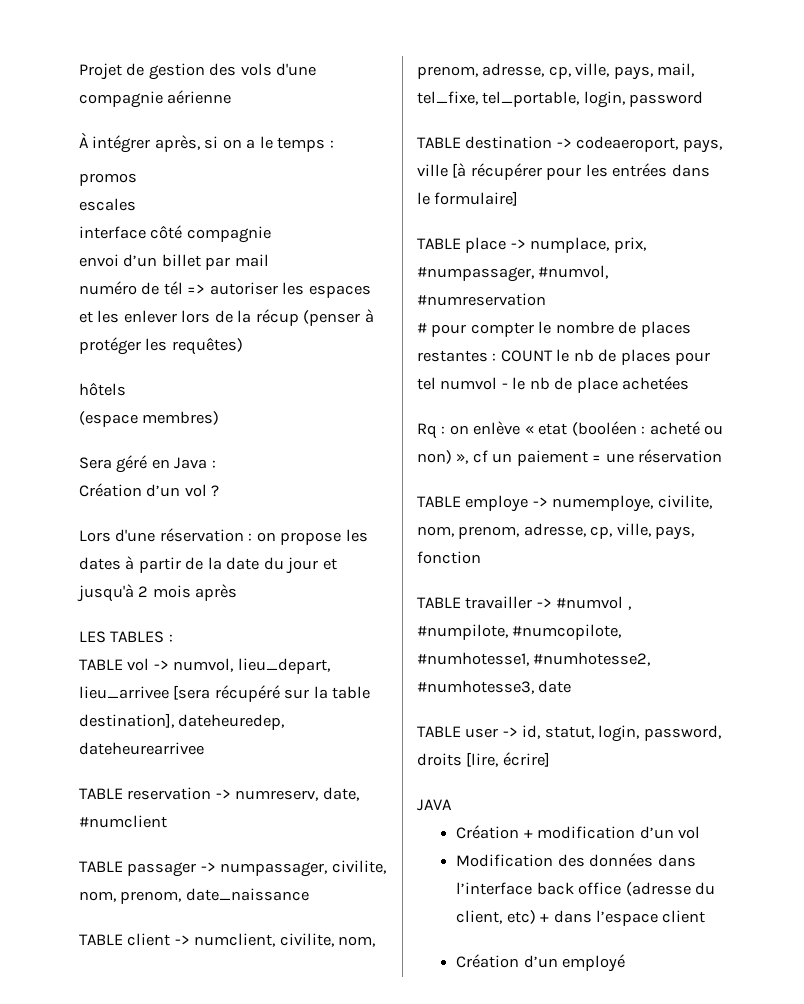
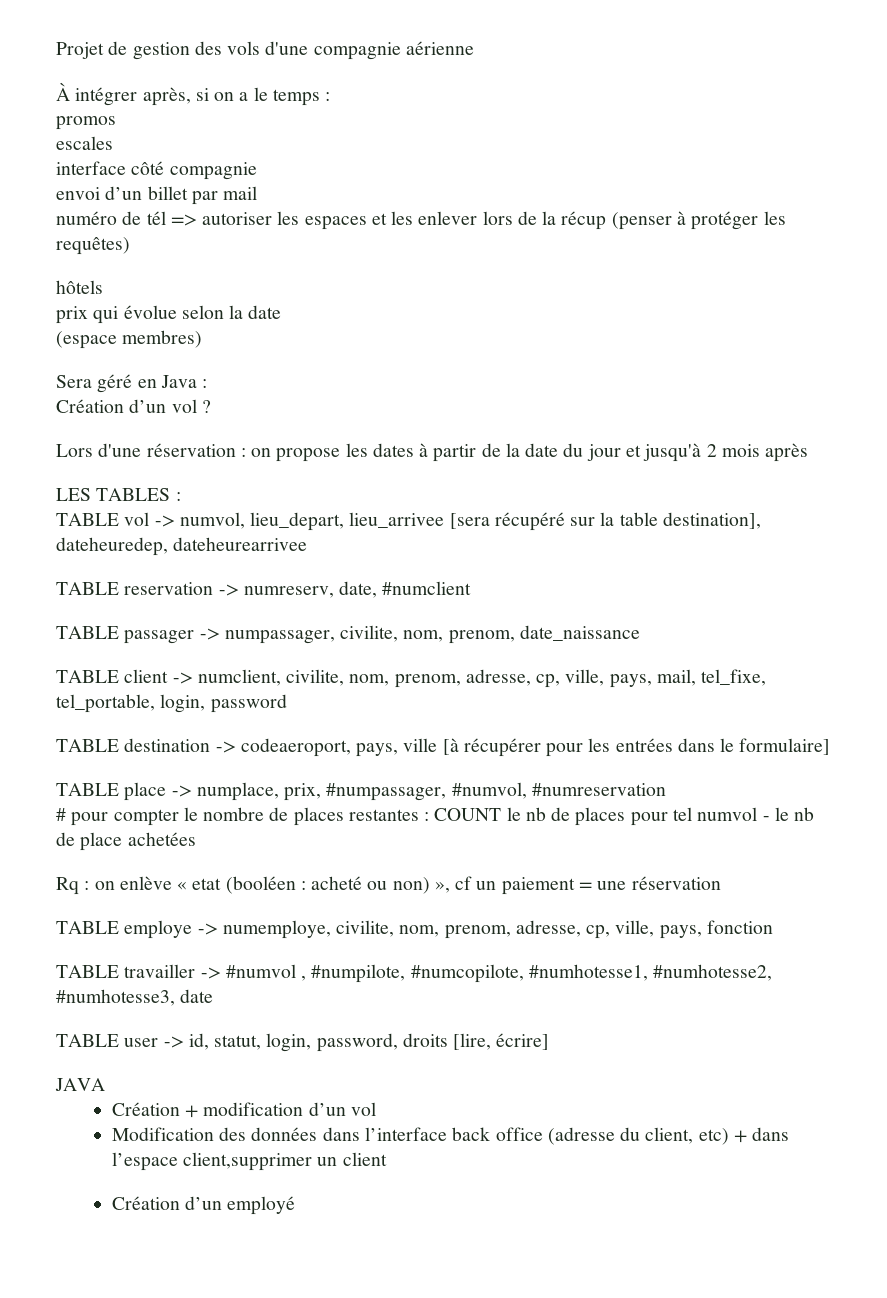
(126, 389) none -> [56,305,282,324] // prix qui évolue selon la date
(658, 918) none -> [183,1152,338,1171] client,supprimer un

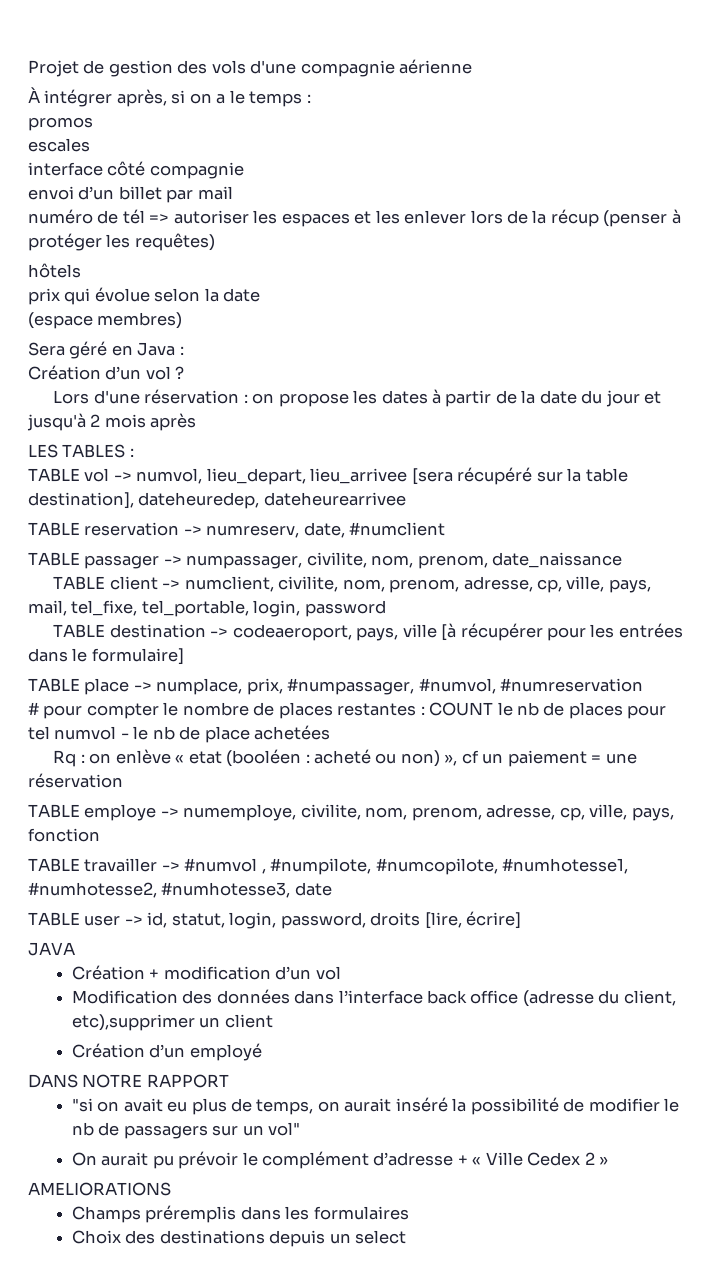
[698,1127,790,1145] [111,1152,313,1171] etc) + dans l’espace client,supprimer -> [71,1014,195,1031] etc),supprimer
(296, 1205) none -> [28,1074,229,1088] [71,1097,680,1115] [71,1122,300,1139] [71,1151,609,1169] [28,1182,171,1196] [71,1205,409,1223] [71,1230,406,1247] // DANS NOTRE RAPPORT // "si on avait eu plus de temps, on aurait inséré la possibilité de modifier le nb de passagers sur un vol" // On aurait pu prévoir le complément d’adresse + « Ville Cedex 2 » // AMELIORATIONS // Champs préremplis dans les formulaires // Choix des destinations depuis un select

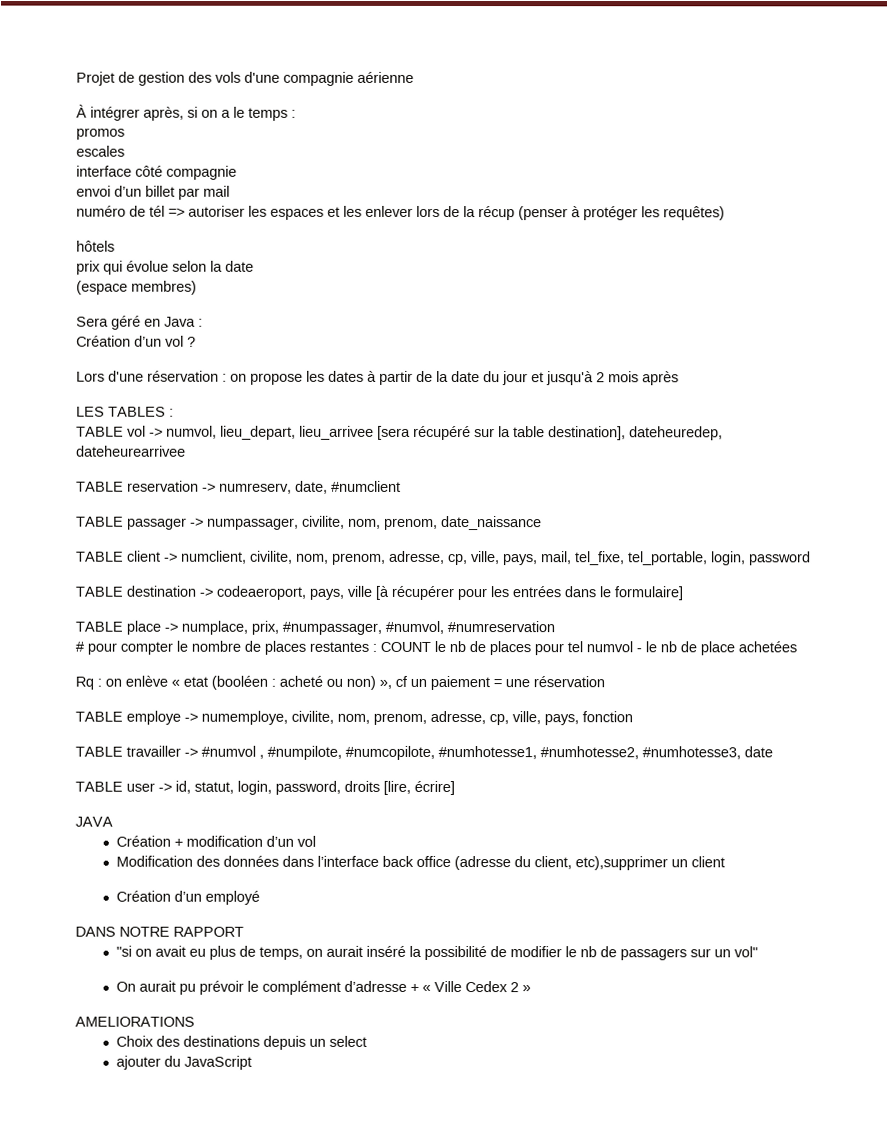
[71,1205,409,1223] // Champs préremplis dans les formulaires -> (195, 1021) none
(406, 1237) none -> [116,1055,253,1070] // ajouter du JavaScript

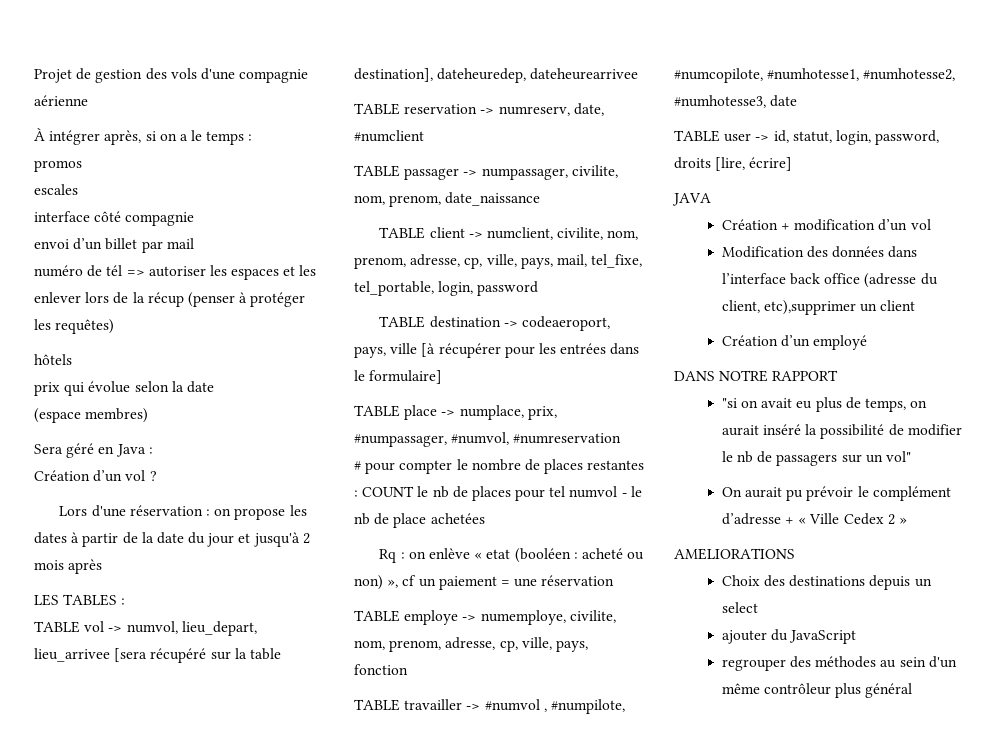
(253, 1062) none -> [721,656,957,671] [721,683,913,698] // regrouper des méthodes au sein d'un même contrôleur plus général

